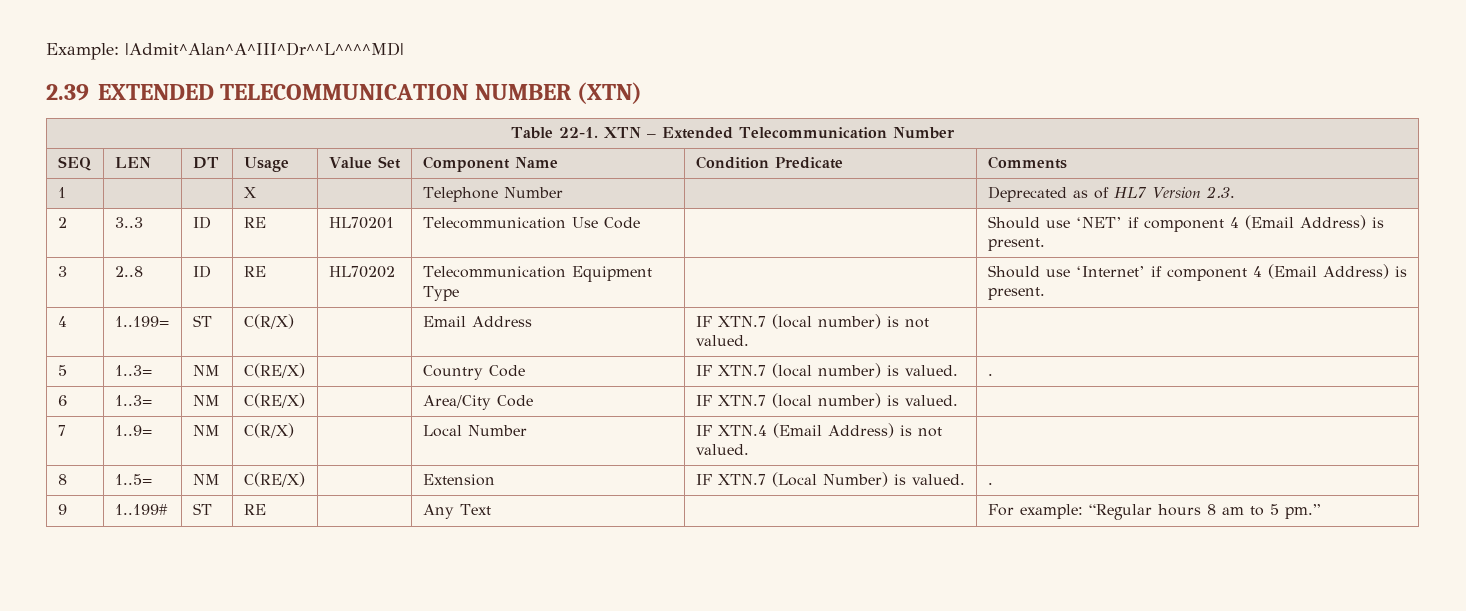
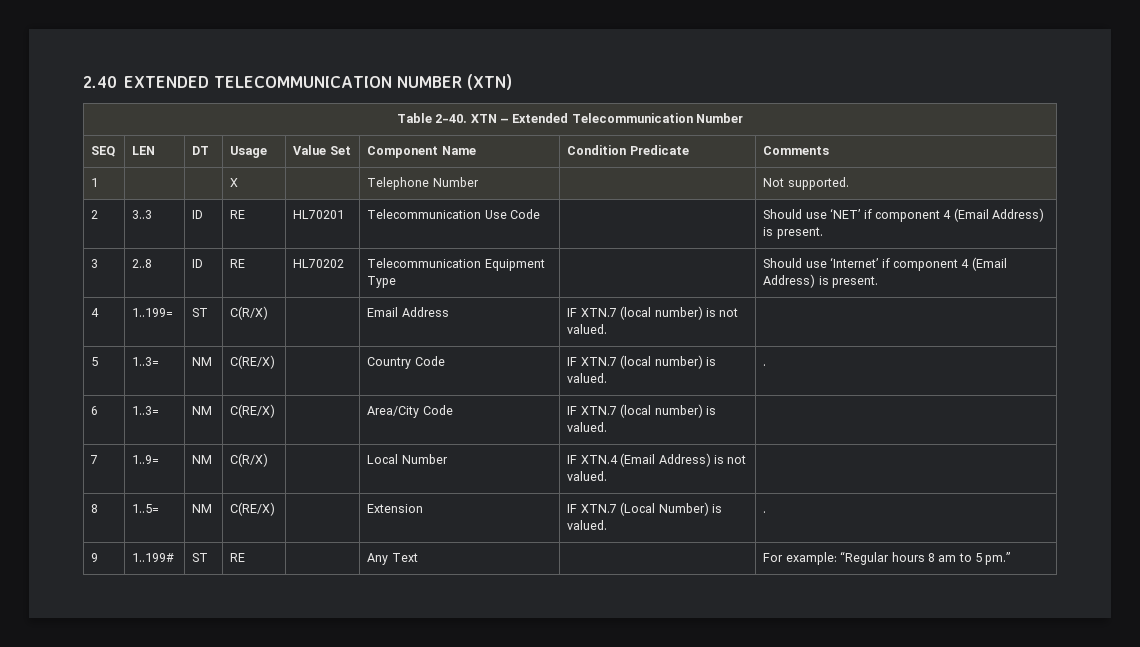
[46,42,404,60] [46,84,89,101] Example: |Admit^Alan^A^III^Dr^^L^^^^MD| // 2.39 -> [83,76,117,88] 2.40
[559,127,598,138] 22-1. -> [435,114,468,123] 2-40.
[987,186,1235,202] Deprecated as of HL7 Version 2.3. -> [763,177,849,190] Not supported.

